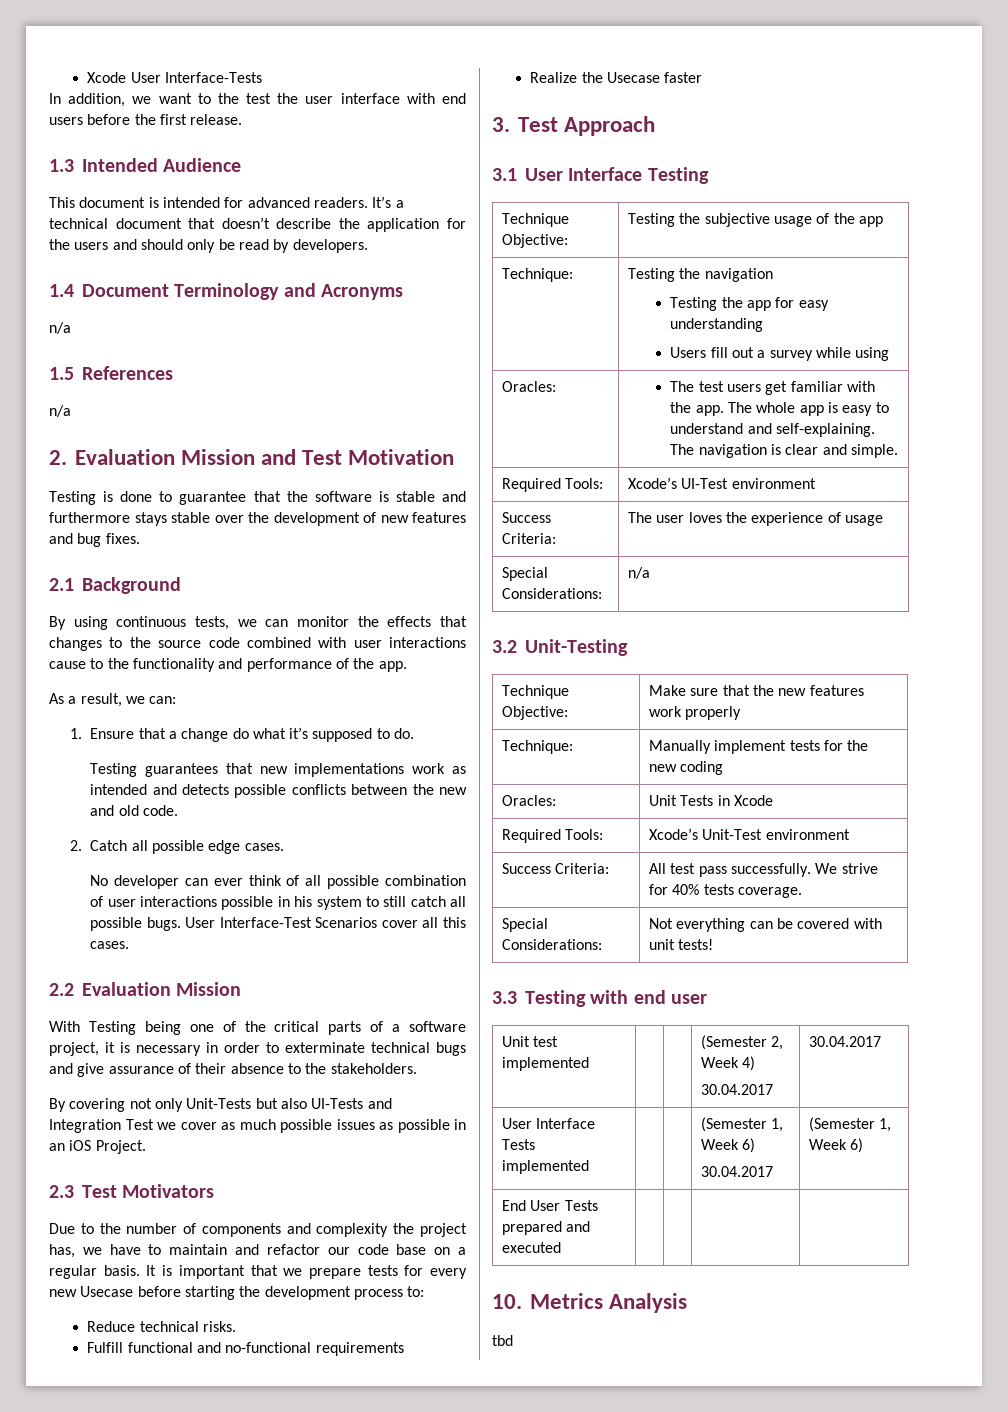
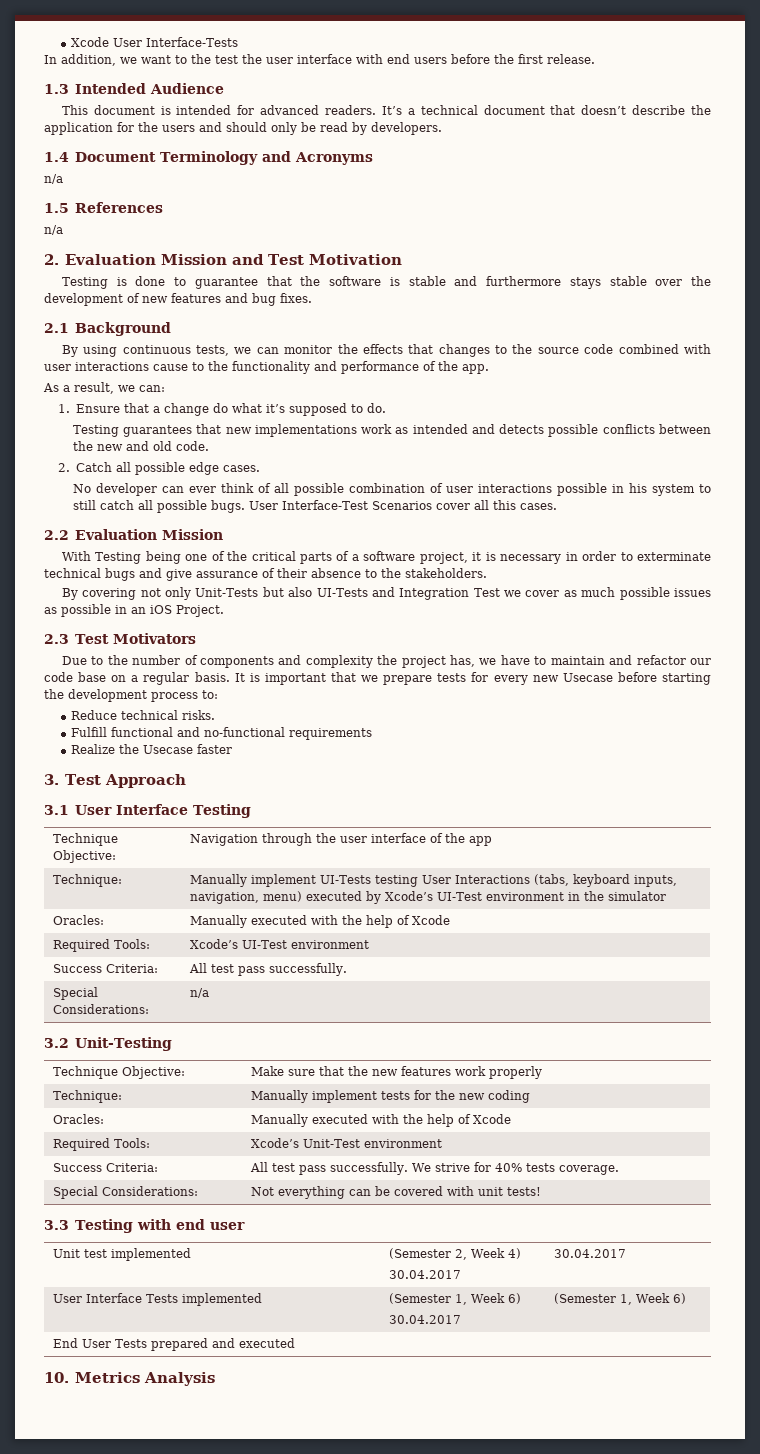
[628,213,813,227] Testing the subjective usage -> [190,833,427,846] Navigation through the user interface
[628,268,773,282] [670,297,829,311] [670,318,764,332] [670,347,890,361] [502,381,557,392] [670,381,876,395] [670,402,889,416] [670,423,876,437] [670,444,899,458] Testing the navigation // Testing the app for easy understanding // Users fill out a survey while using // Oracles: | The test users get familiar with the app. The whole app is easy to understand and self-explaining. The navigation is clear and simple. -> [190,874,678,887] [190,891,667,904] [53,915,105,925] [190,915,451,928] Manually implement UI-Tests testing User Interactions (tabs, keyboard inputs, navigation, menu) executed by Xcode’s UI-Test environment in the simulator // Oracles: | Manually executed with the help of Xcode
[628,512,884,526] The user loves the experience of usage -> [189,963,348,976] All test pass successfully.
[649,795,730,806] Unit Tests in -> [251,1114,472,1127] Manually executed with the help of
[492,1335,513,1346] // tbd -> (215, 1379) none

